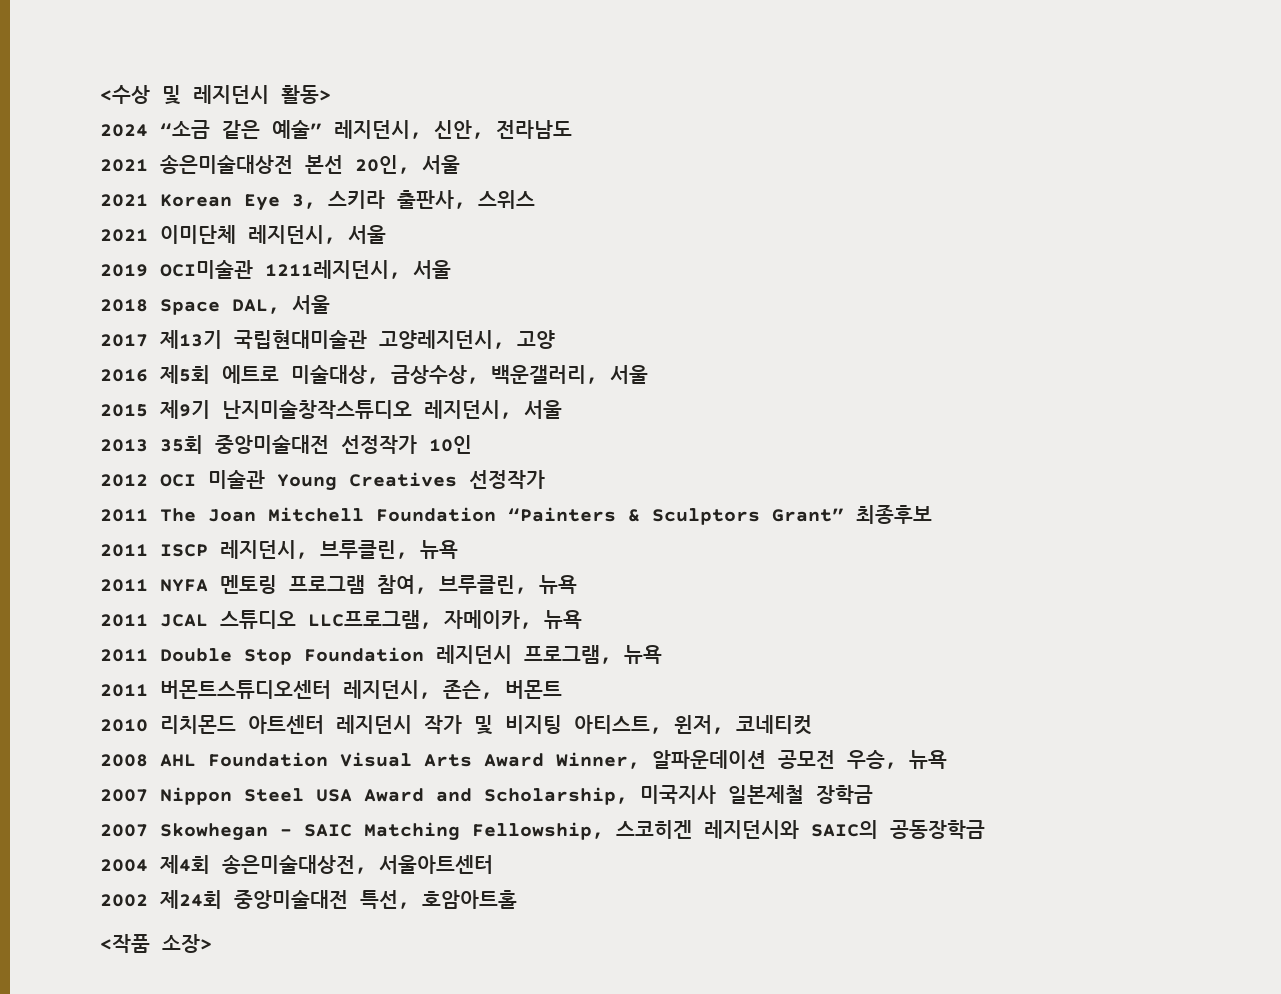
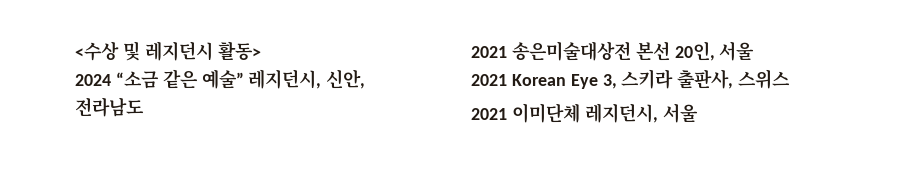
[100,260,451,279] [100,295,330,315] [100,330,555,349] [100,365,648,384] [100,400,562,419] [100,435,472,454] [100,470,545,491] [100,505,932,525] [100,540,458,559] [100,575,577,594] [100,610,582,629] [100,645,662,665] [100,680,562,699] [100,715,812,735] [100,750,947,769] [100,785,873,805] [100,820,985,841] [100,855,493,874] [100,890,517,909] [100,934,212,953] // 2019 OCI미술관 1211레지던시, 서울 // 2018 Space DAL, 서울 // 2017 제13기 국립현대미술관 고양레지던시, 고양 // 2016 제5회 에트로 미술대상, 금상수상, 백운갤러리, 서울 // 2015 제9기 난지미술창작스튜디오 레지던시, 서울 // 2013 35회 중앙미술대전 선정작가 10인 // 2012 OCI 미술관 Young Creatives 선정작가 // 2011 The Joan Mitchell Foundation “Painters & Sculptors Grant” 최종후보 // 2011 ISCP 레지던시, 브루클린, 뉴욕 // 2011 NYFA 멘토링 프로그램 참여, 브루클린, 뉴욕 // 2011 JCAL 스튜디오 LLC프로그램, 자메이카, 뉴욕 // 2011 Double Stop Foundation 레지던시 프로그램, 뉴욕 // 2011 버몬트스튜디오센터 레지던시, 존슨, 버몬트 // 2010 리치몬드 아트센터 레지던시 작가 및 비지팅 아티스트, 윈저, 코네티컷 // 2008 AHL Foundation Visual Arts Award Winner, 알파운데이션 공모전 우승, 뉴욕 // 2007 Nippon Steel USA Award and Scholarship, 미국지사 일본제철 장학금 // 2007 Skowhegan - SAIC Matching Fellowship, 스코히겐 레지던시와 SAIC의 공동장학금 // 2004 제4회 송은미술대상전, 서울아트센터 // 2002 제24회 중앙미술대전 특선, 호암아트홀 // <작품 소장> -> (698, 113) none

